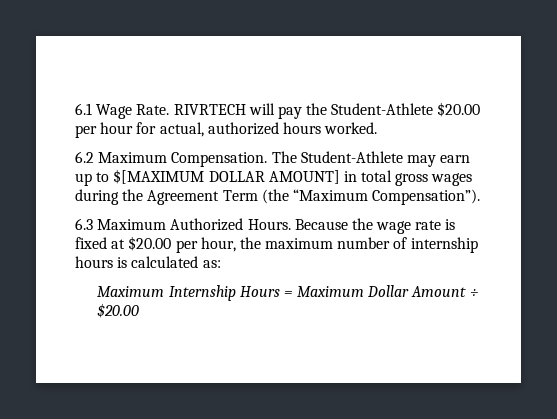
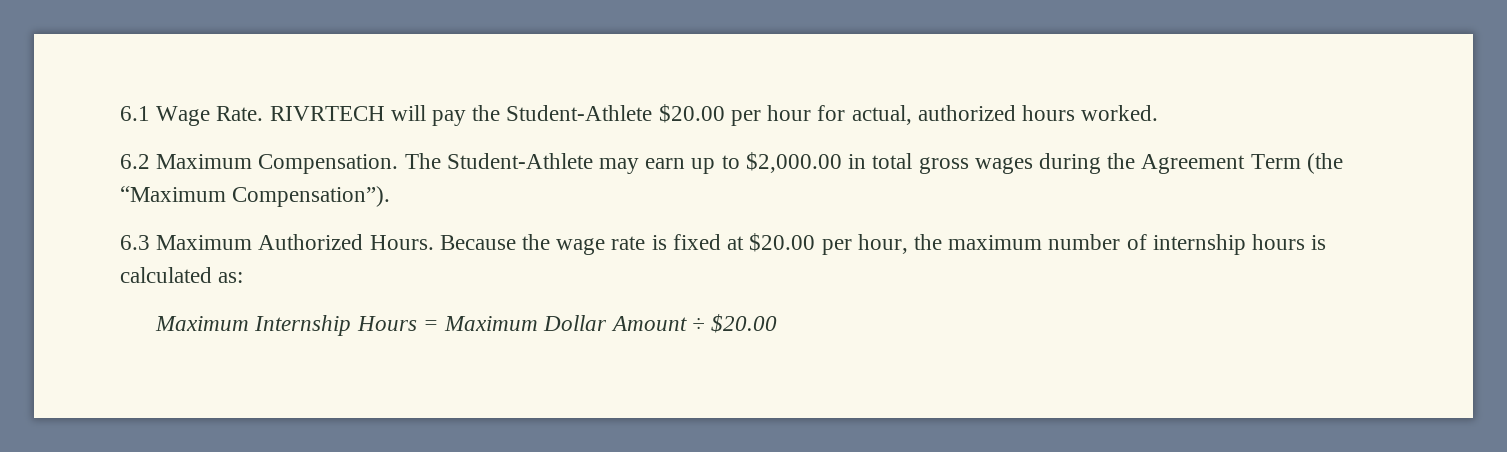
[113,169,340,184] $[MAXIMUM DOLLAR AMOUNT] -> [745,152,842,173] $2,000.00

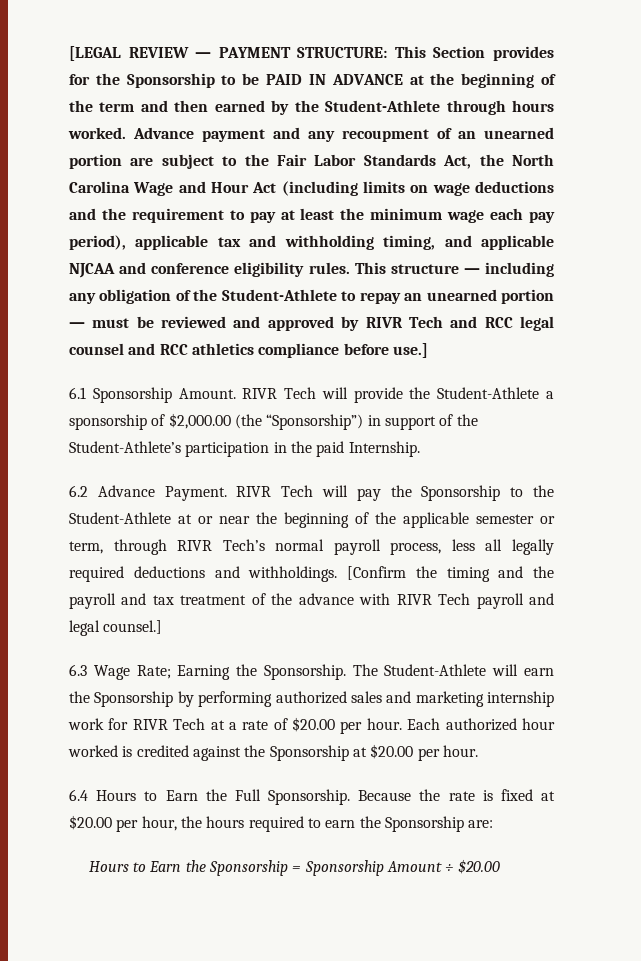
[120,104,1159,126] [120,152,1343,174] [120,186,391,207] [120,234,434,250] 6.1 Wage Rate. RIVRTECH will pay the Student-Athlete $20.00 per hour for actual, authorized hours worked. // 6.2 Maximum Compensation. The Student-Athlete may earn up to $2,000.00 in total gross wages during the Agreement Term (the “Maximum Compensation”). // 6.3 Maximum Authorized Hours. -> [69,46,554,61] [69,73,556,88] [69,100,554,115] [68,127,554,142] [69,154,554,169] [69,181,554,196] [69,208,556,223] [69,235,554,250] [69,262,554,278] [69,289,554,304] [69,316,555,331] [69,343,428,358] [69,387,554,403] [69,413,478,430] [69,441,420,457] [69,485,554,501] [69,512,555,528] [69,539,554,555] [69,566,554,582] [69,593,554,609] [69,620,163,636] [69,664,554,680] [69,691,554,707] [68,717,555,734] [68,744,478,761] [69,789,350,805] [LEGAL REVIEW — PAYMENT STRUCTURE: This Section provides for the Sponsorship to be PAID IN ADVANCE at the beginning of the term and then earned by the Student-Athlete through hours worked. Advance payment and any recoupment of an unearned portion are subject to the Fair Labor Standards Act, the North Carolina Wage and Hour Act (including limits on wage deductions and the requirement to pay at least the minimum wage each pay period), applicable tax and withholding timing, and applicable NJCAA and conference eligibility rules. This structure — including any obligation of the Student-Athlete to repay an unearned portion — must be reviewed and approved by RIVR Tech and RCC legal counsel and RCC athletics compliance before use.] // 6.1 Sponsorship Amount. RIVR Tech will provide the Student-Athlete a sponsorship of $2,000.00 (the “Sponsorship”) in support of the Student-Athlete’s participation in the paid Internship. // 6.2 Advance Payment. RIVR Tech will pay the Sponsorship to the Student-Athlete at or near the beginning of the applicable semester or term, through RIVR Tech’s normal payroll process, less all legally required deductions and withholdings. [Confirm the timing and the payroll and tax treatment of the advance with RIVR Tech payroll and legal counsel.] // 6.3 Wage Rate; Earning the Sponsorship. The Student-Athlete will earn the Sponsorship by performing authorized sales and marketing internship work for RIVR Tech at a rate of $20.00 per hour. Each authorized hour worked is credited against the Sponsorship at $20.00 per hour. // 6.4 Hours to Earn the Full Sponsorship.
[556,238,606,255] wage -> (441, 795) none
[948,234,1327,255] [120,267,244,283] [155,315,608,336] maximum number of internship hours is calculated as: // Maximum Internship Hours = Maximum Dollar -> [206,816,494,832] [88,860,384,876] hours required to earn the Sponsorship are: // Hours to Earn the Sponsorship = Sponsorship

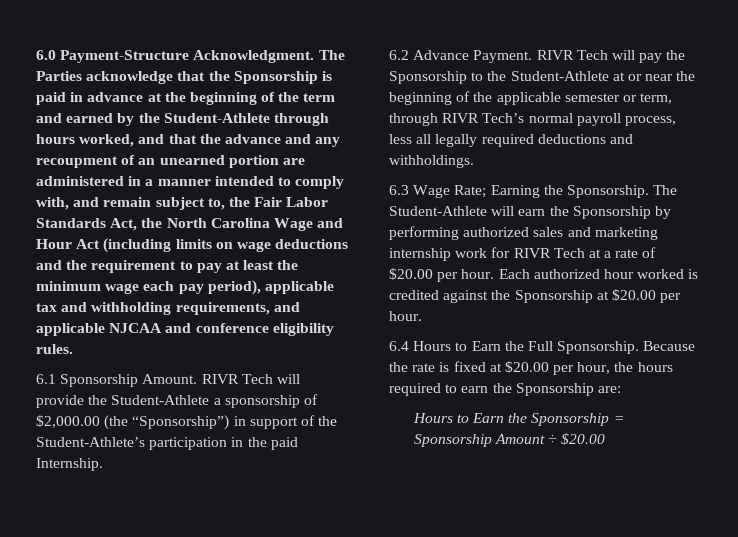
[69,46,554,61] [69,73,403,88] [LEGAL REVIEW — PAYMENT STRUCTURE: This Section provides for the Sponsorship to be PAID IN ADVANCE -> [36,50,345,63] [36,71,332,84] [36,92,144,105] 6.0 Payment-Structure Acknowledgment. The Parties acknowledge that the Sponsorship is paid in advance
[174,100,209,112] then -> (62, 118) none
[68,127,265,142] worked. Advance payment -> [79,134,281,147] worked, and that the advance
[161,154,238,169] subject to -> [36,176,345,189] [36,197,225,210] administered in a manner intended to comply with, and remain subject to,
[383,235,436,250] timing, -> [175,302,270,315] requirements,
[354,262,554,277] [69,289,554,304] [69,316,555,331] [69,343,428,358] This structure — including any obligation of the Student-Athlete to repay an unearned portion — must be reviewed and approved by RIVR Tech and RCC legal counsel and RCC athletics compliance before use.] -> (73, 349) none
[347,566,554,582] [69,593,554,609] [69,620,163,636] [Confirm the timing and the payroll and tax treatment of the advance with RIVR Tech payroll and legal counsel.] -> (474, 161) none

